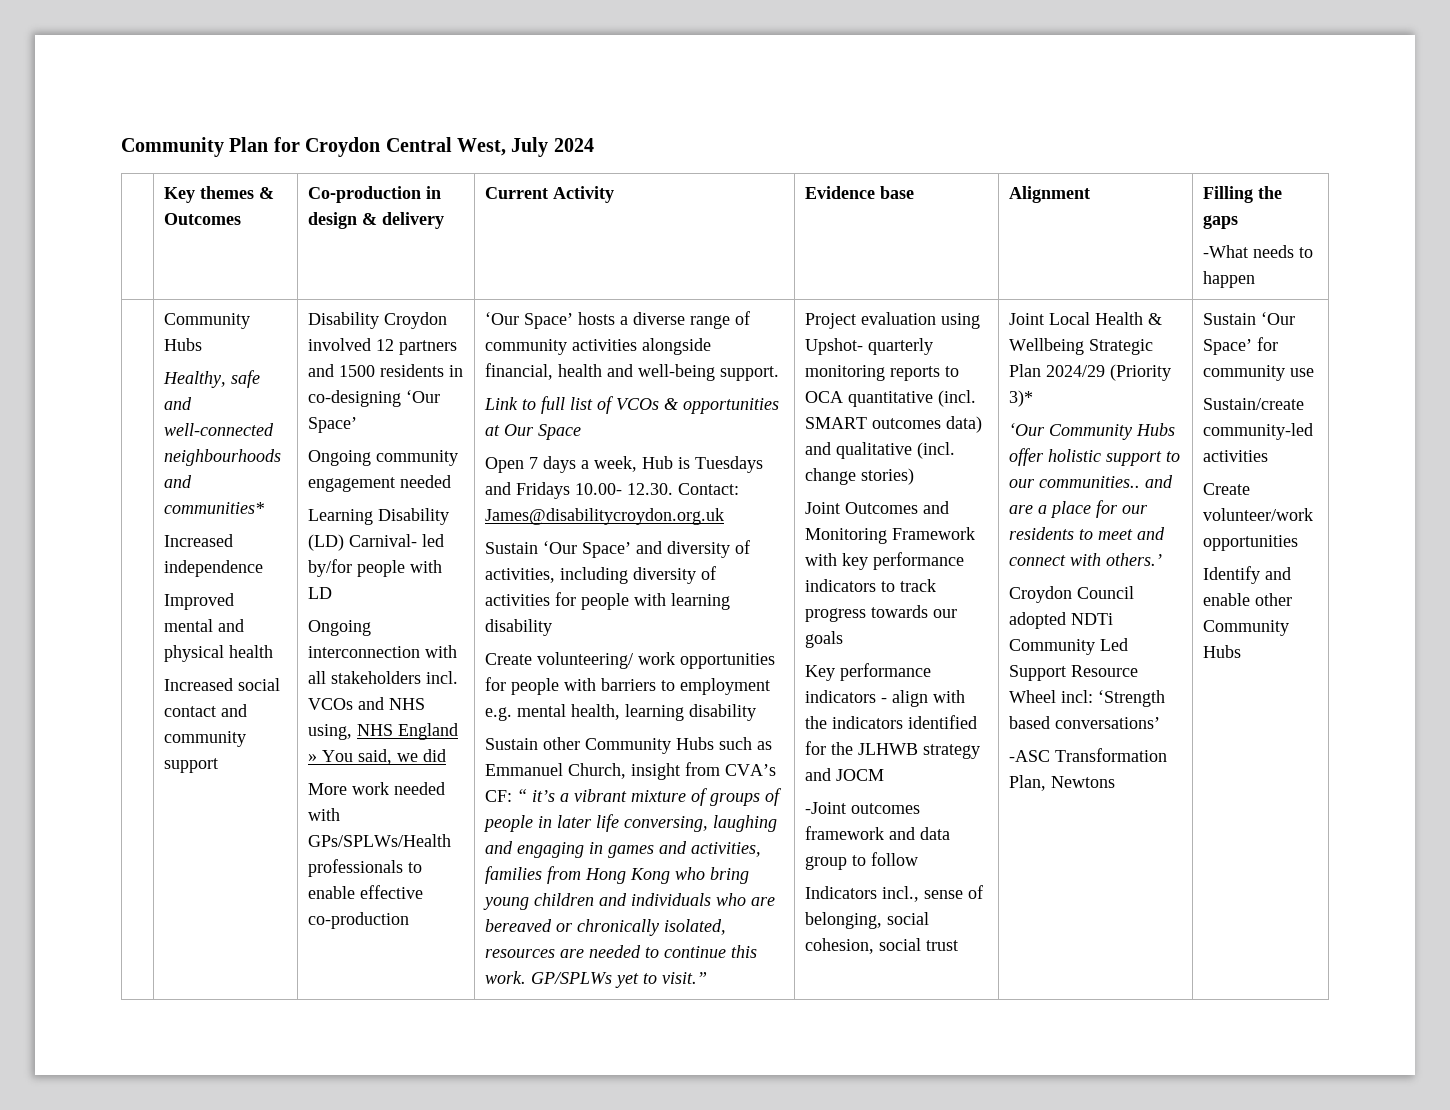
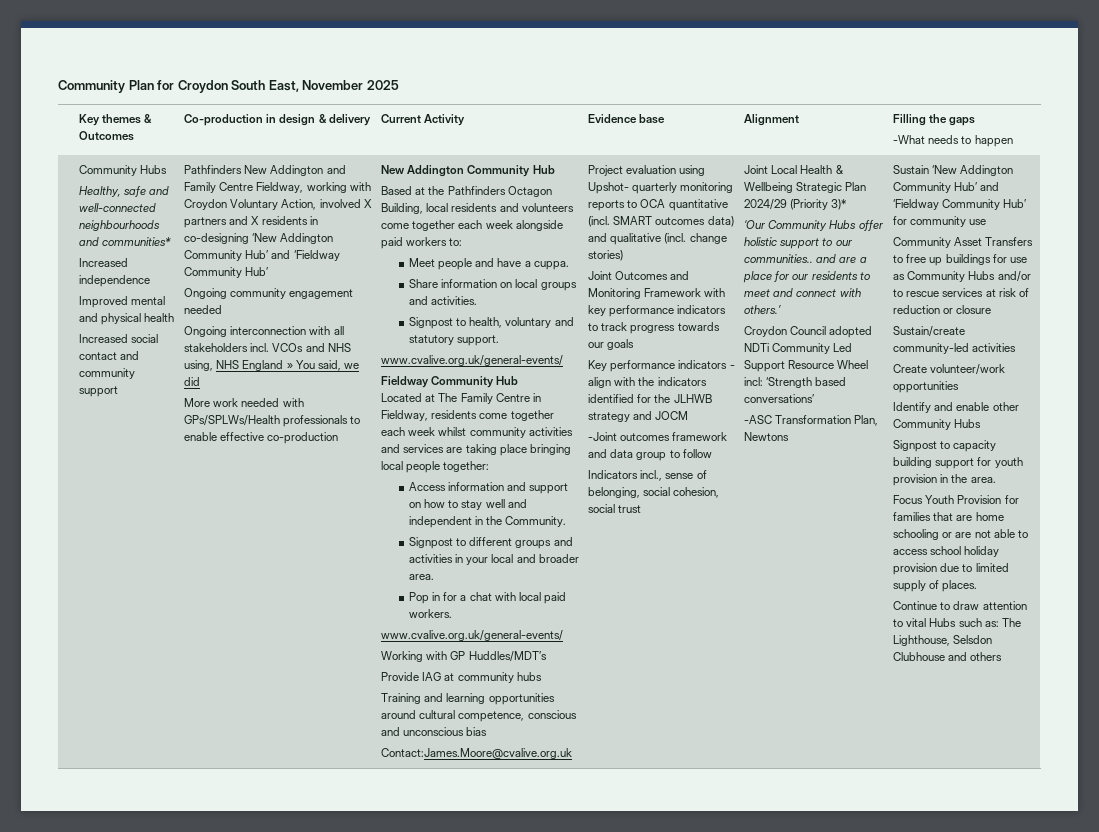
[385,137,594,157] Central West, July 2024 -> [231,80,399,92] South East, November 2025
[308,312,448,329] [308,338,395,351] Disability Croydon involved 12 -> [184,165,346,176] [184,182,371,193] [184,199,372,210] Pathfinders New Addington and Family Centre Fieldway, working with Croydon Voluntary Action, involved X
[339,365,376,377] 1500 -> [251,216,260,225] X
[406,390,441,403] [308,417,358,433] [308,450,459,466] [308,475,452,492] [308,508,450,525] [308,534,445,551] [308,559,443,577] [308,587,333,599] ‘Our Space’ // Ongoing community engagement needed // Learning Disability (LD) Carnival- led by/for people with LD -> [252,233,334,244] [184,250,340,261] [184,267,269,278] [184,288,354,299] [184,305,223,314] ‘New Addington Community Hub’ and ‘Fieldway Community Hub’ // Ongoing community engagement needed
[485,311,751,329] [485,338,712,355] [485,363,780,381] [484,396,780,414] [485,424,582,440] [485,456,764,473] [485,482,740,499] [485,508,725,525] [485,540,751,558] [485,566,717,584] [485,592,731,610] [485,619,553,636] [485,652,776,669] [485,677,771,695] [485,704,757,721] [485,737,773,754] [485,762,777,780] [485,788,783,806] [483,814,778,832] [485,841,762,858] [485,866,750,884] [483,893,776,910] [485,919,727,936] [485,945,758,958] [485,971,708,988] ‘Our Space’ hosts a diverse range of community activities alongside financial, health and well-being support. // Link to full list of VCOs & opportunities at Our Space // Open 7 days a week, Hub is Tuesdays and Fridays 10.00- 12.30. Contact: James@disabilitycroydon.org.uk // Sustain ‘Our Space’ and diversity of activities, including diversity of activities for people with learning disability // Create volunteering/ work opportunities for people with barriers to employment e.g. mental health, learning disability // Sustain other Community Hubs such as Emmanuel Church, insight from CVA’s CF: “ it’s a vibrant mixture of groups of people in later life conversing, laughing and engaging in games and activities, families from Hong Kong who bring young children and individuals who are bereaved or chronically isolated, resources are needed to continue this work. GP/SPLWs yet to visit.” -> [381,165,555,177] [381,186,552,197] [381,203,574,214] [381,220,563,231] [381,237,463,249] [409,258,569,270] [409,279,577,291] [409,296,478,305] [409,317,574,329] [409,335,500,346] [381,355,564,366] [381,376,519,388] [381,393,541,404] [381,410,554,421] [381,427,573,438] [381,444,571,456] [381,461,490,473] [409,482,569,494] [409,499,527,510] [409,516,567,528] [409,537,573,549] [409,554,579,565] [409,574,435,580] [409,592,566,604] [409,609,453,618] [381,630,564,641] [381,651,547,662] [381,672,542,683] [381,693,555,705] [381,710,577,722] [381,727,488,736] [381,748,573,759] New Addington Community Hub // Based at the Pathfinders Octagon Building, local residents and volunteers come together each week alongside paid workers to: // Meet people and have a cuppa. // Share information on local groups and activities. // Signpost to health, voluntary and statutory support. // www.cvalive.org.uk/general-events/ // Fieldway Community Hub // Located at The Family Centre in Fieldway, residents come together each week whilst community activities and services are taking place bringing local people together: // Access information and support on how to stay well and independent in the Community. // Signpost to different groups and activities in your local and broader area. // Pop in for a chat with local paid workers. // www.cvalive.org.uk/general-events/ // Working with GP Huddles/MDT’s // Provide IAG at community hubs // Training and learning opportunities around cultural competence, conscious and unconscious bias // Contact:James.Moore@cvalive.org.uk
[1261,312,1296,325] [1203,337,1279,355] [1203,365,1315,381] ‘Our Space’ for community use -> [932,165,1014,176] [893,182,1000,193] [893,199,1027,210] [893,216,987,227] [893,237,1034,248] [893,254,1027,266] [893,271,1031,282] [893,288,1029,297] [893,305,992,314] ‘New Addington Community Hub’ and ‘Fieldway Community Hub’ for community use // Community Asset Transfers to free up buildings for use as Community Hubs and/or to rescue services at risk of reduction or closure
(1242, 651) none -> [893,440,997,452] [893,457,1023,469] [893,474,996,486] [893,495,1019,504] [893,512,1004,521] [893,529,1028,540] [893,546,1000,557] [893,563,1009,575] [893,580,978,592] [893,601,1027,610] [893,618,1021,627] [893,635,993,646] [893,652,1003,661] // Signpost to capacity building support for youth provision in the area. // Focus Youth Provision for families that are home schooling or are not able to access school holiday provision due to limited supply of places. // Continue to draw attention to vital Hubs such as: The Lighthouse, Selsdon Clubhouse and others

